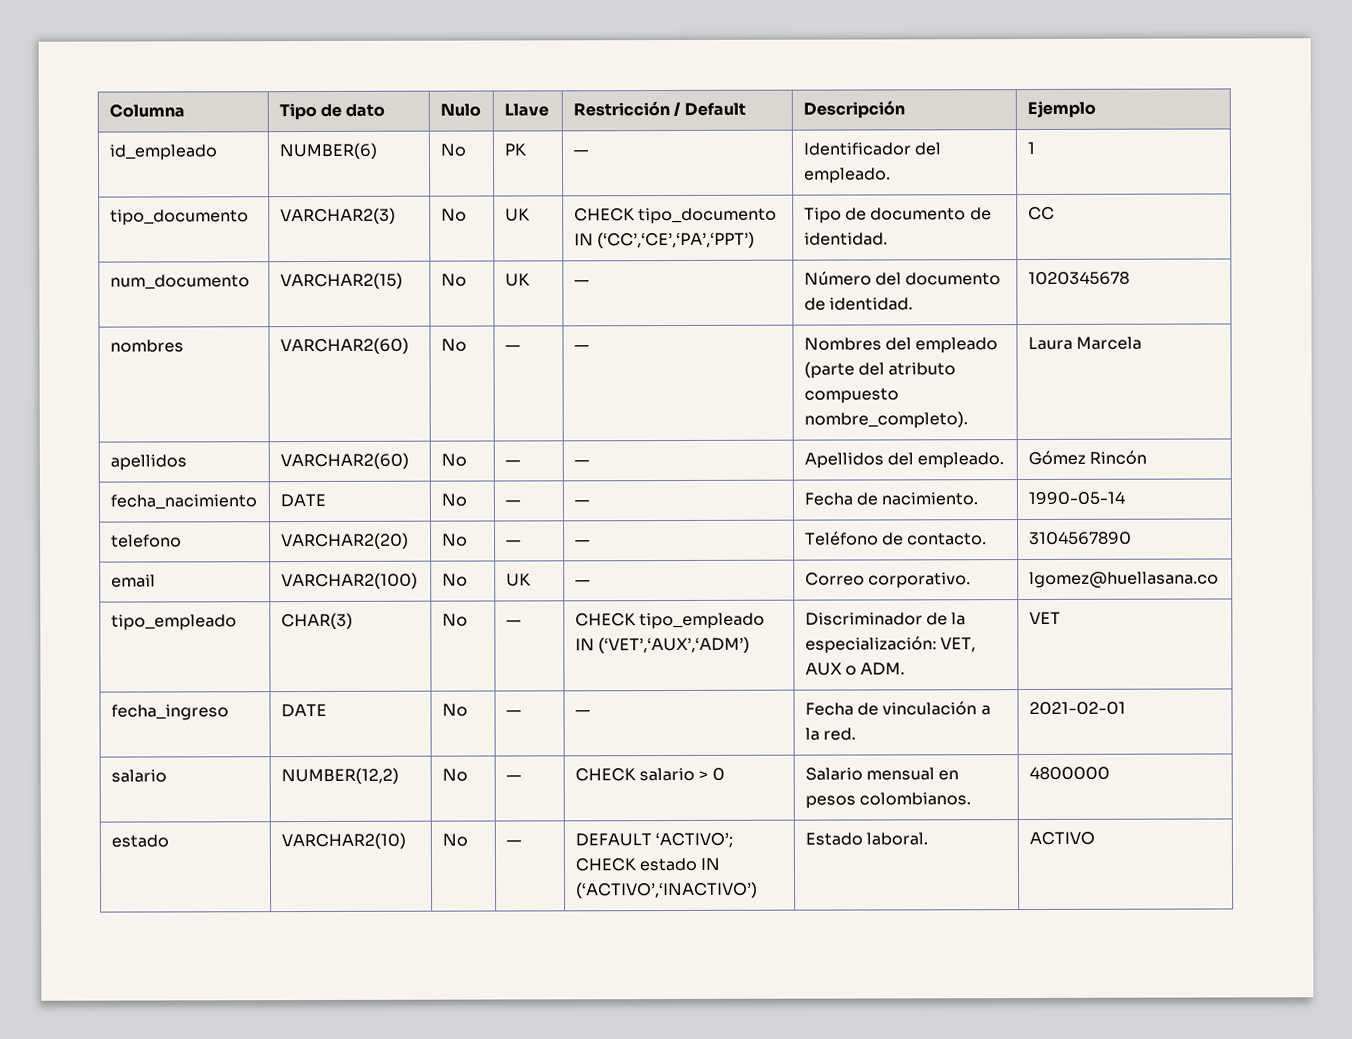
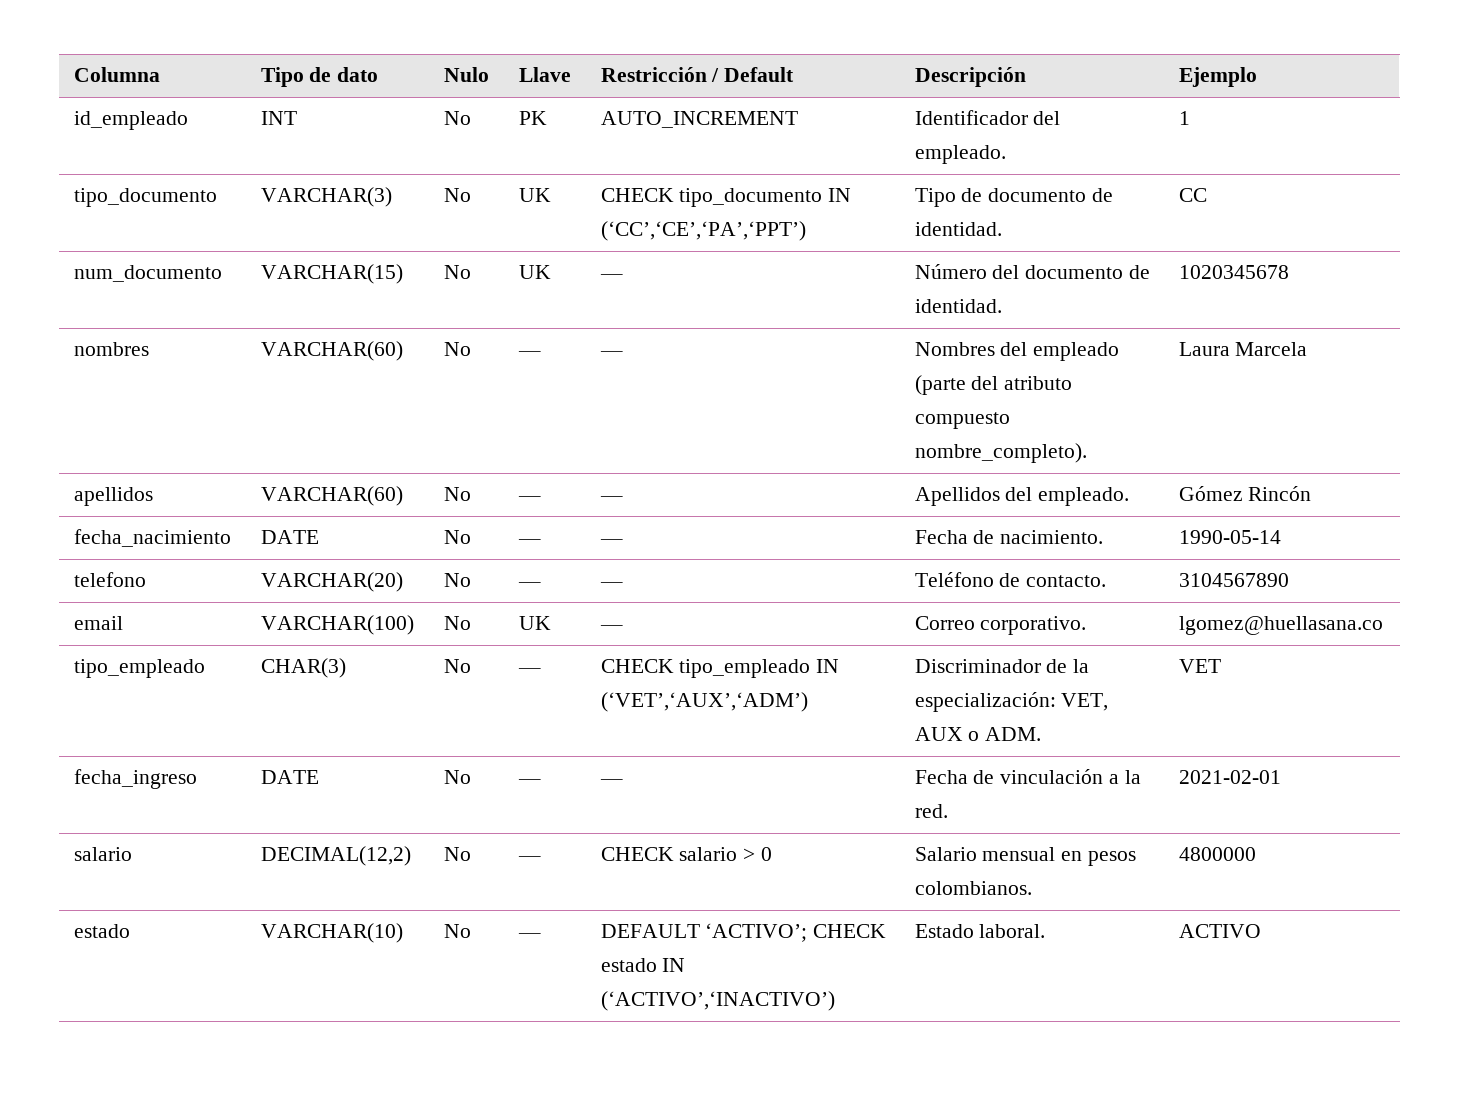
[278,142,377,160] NUMBER(6) -> [260,111,297,125] INT
[572,149,589,156] — -> [600,111,798,128] AUTO_INCREMENT
[279,207,396,225] VARCHAR2(3) -> [260,187,392,207] VARCHAR(3)
[279,272,403,290] VARCHAR2(15) -> [260,264,403,284] VARCHAR(15)
[279,337,409,355] VARCHAR2(60) -> [260,341,403,361] VARCHAR(60)
[279,452,409,470] VARCHAR2(60) -> [260,486,403,506] VARCHAR(60)
[280,532,409,550] VARCHAR2(20) -> [260,572,403,592] VARCHAR(20)
[280,572,418,590] VARCHAR2(100) -> [260,615,414,635] VARCHAR(100)
[280,767,399,785] NUMBER(12,2) -> [260,846,411,866] DECIMAL(12,2)
[280,832,406,850] VARCHAR2(10) -> [260,923,403,943] VARCHAR(10)

